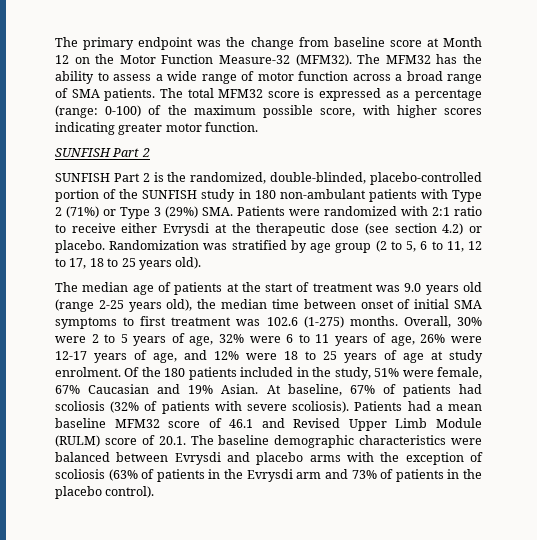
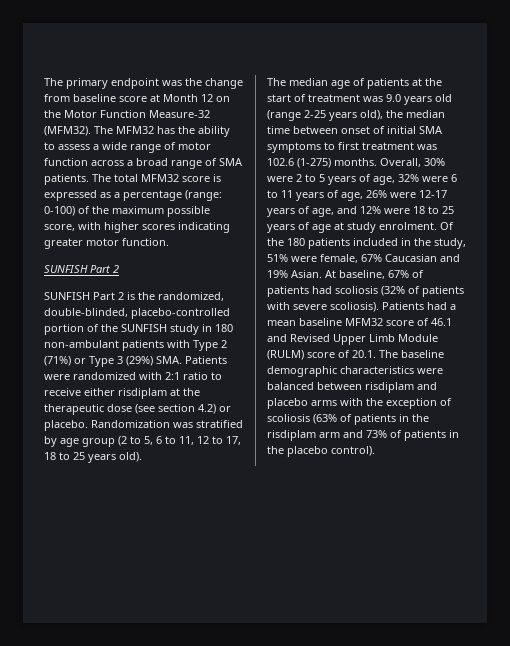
[163,223,210,236] Evrysdi -> [118,388,167,399] risdiplam
[174,452,221,465] Evrysdi -> [365,382,414,393] risdiplam
[246,469,293,482] Evrysdi -> [267,430,316,441] risdiplam

